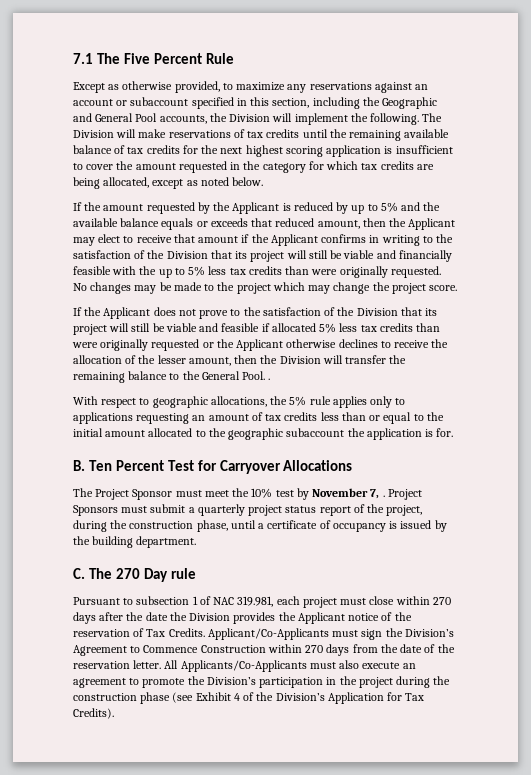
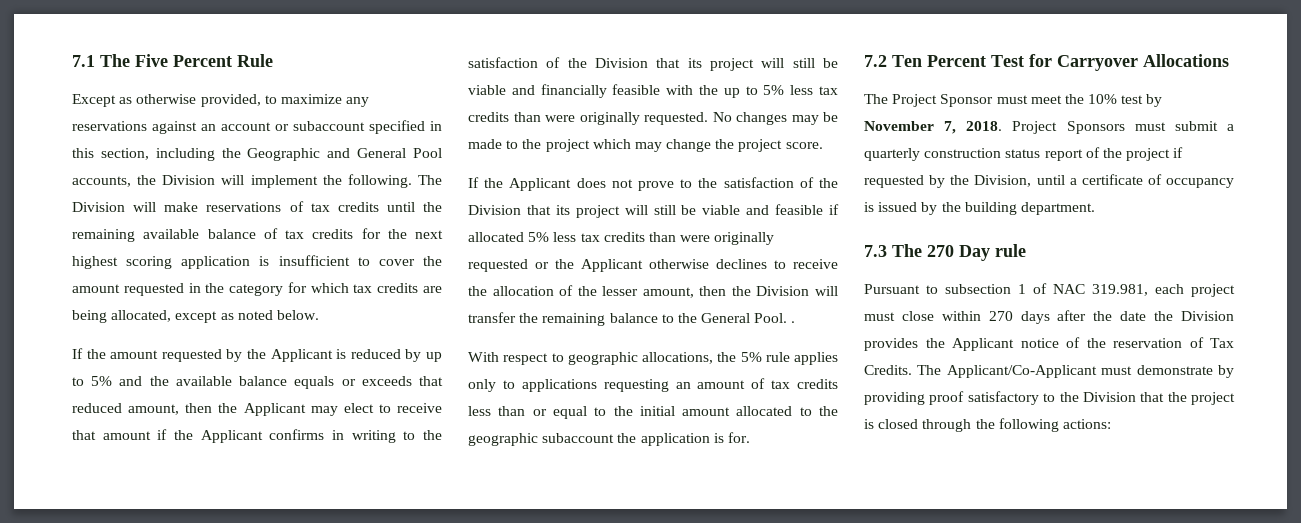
[73,460,85,471] B. -> [864,55,887,67] 7.2
[382,495,385,497] . -> [966,121,1003,131] 2018.
[248,505,283,516] project -> [924,148,1002,158] construction
[386,505,423,516] [73,520,228,532] project, during the construction phase, -> [1126,147,1184,161] [864,175,1032,188] project if requested by the Division,
[73,568,85,579] C. -> [864,245,887,257] 7.3
[207,628,454,640] [73,644,455,656] [73,660,416,672] [73,676,451,688] [73,692,425,704] [73,708,114,719] Applicant/Co-Applicants must sign the Division’s Agreement to Commence Construction within 270 days from the date of the reservation letter. All Applicants/Co-Applicants must also execute an agreement to promote the Division’s participation in the project during the construction phase (see Exhibit 4 of the Division’s Application for Tax Credits). -> [917,365,1234,378] [864,391,1235,405] [864,418,1111,432] The Applicant/Co-Applicant must demonstrate by providing proof satisfactory to the Division that the project is closed through the following actions:

